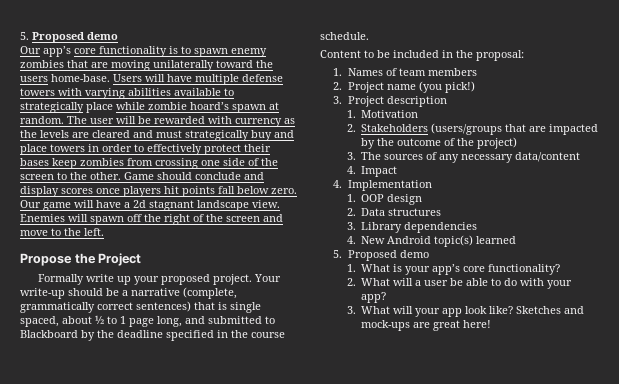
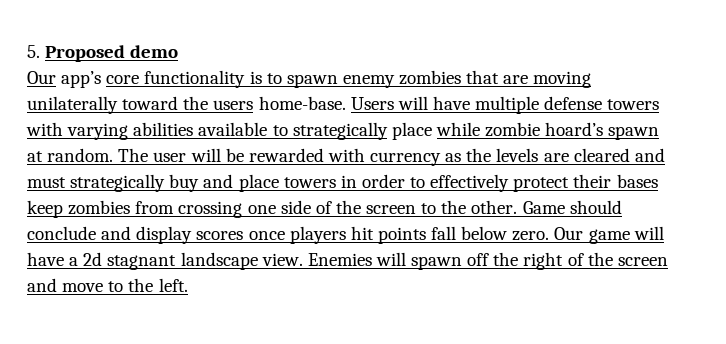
[20,253,142,266] [37,274,281,285] [20,287,237,299] [20,301,261,313] [20,315,275,327] [20,330,285,341] [320,32,369,40] [320,50,524,61] [333,68,477,76] [333,81,475,93] [333,96,447,107] [346,110,419,118] [346,123,599,135] [361,137,518,149] [346,152,581,163] [346,166,398,177] [333,180,432,191] [346,194,423,205] [346,208,442,216] [346,222,478,233] [346,235,517,247] [333,250,429,261] [346,264,561,275] [346,278,573,289] [361,292,387,303] [346,306,585,317] [361,320,492,331] // Propose the Project // Formally write up your proposed project. Your write-up should be a narrative (complete, grammatically correct sentences) that is single spaced, about ½ to 1 page long, and submitted to Blackboard by the deadline specified in the course schedule. // Content to be included in the proposal: // 1. Names of team members // 2. Project name (you pick!) // 3. Project description // 1. Motivation // 2. Stakeholders (users/groups that are impacted by the outcome of the project) // 3. The sources of any necessary data/content // 4. Impact // 4. Implementation // 1. OOP design // 2. Data structures // 3. Library dependencies // 4. New Android topic(s) learned // 5. Proposed demo // 1. What is your app’s core functionality? // 2. What will a user be able to do with your app? // 3. What will your app look like? Sketches and mock-ups are great here! -> (188, 285) none

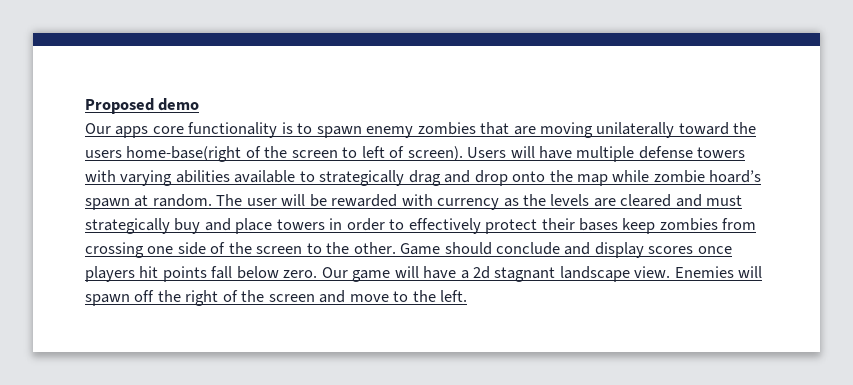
[27,45,40,58] 5. -> (85, 106) none
[61,71,102,88] app’s -> [115,126,149,138] apps
[258,96,346,110] home-base. -> [126,146,463,162] home-base(right of the screen to left of screen).
[391,122,432,140] place -> [408,170,609,186] drag and drop onto the map

